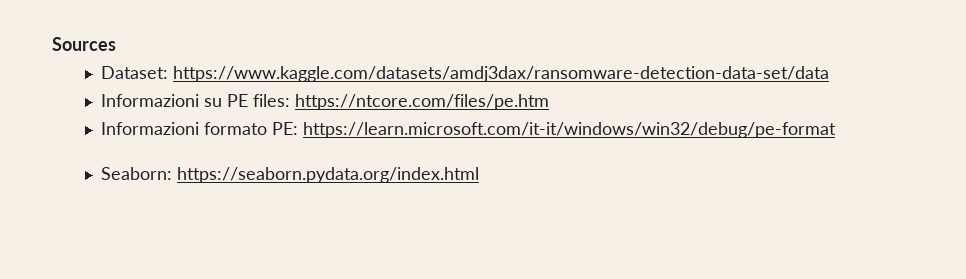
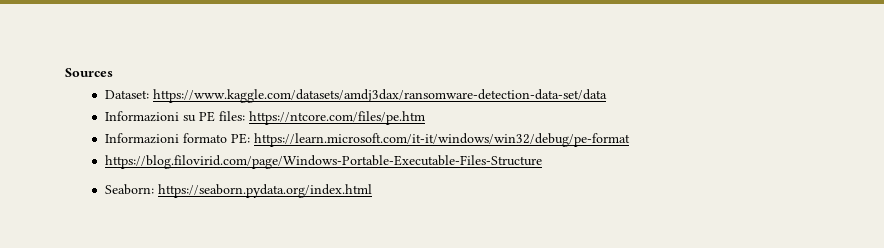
(837, 130) none -> [105,155,543,169] // https://blog.filovirid.com/page/Windows-Portable-Executable-Files-Structure

